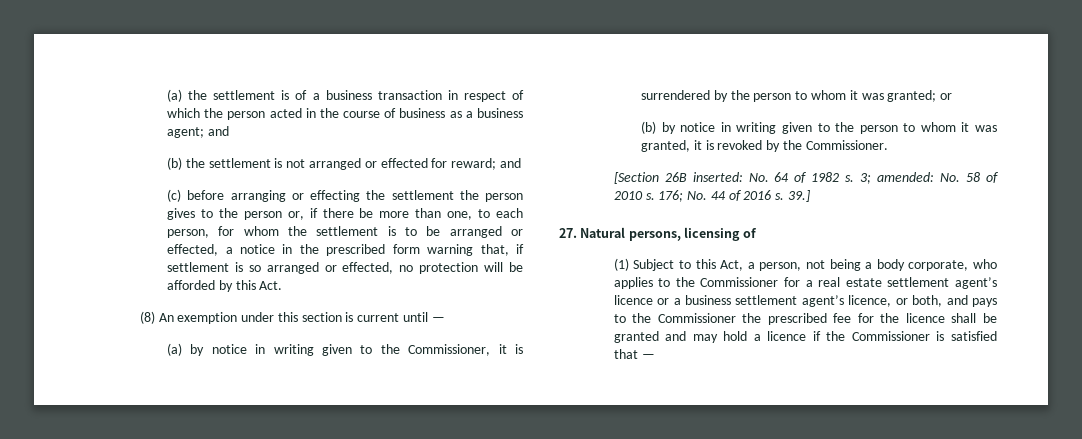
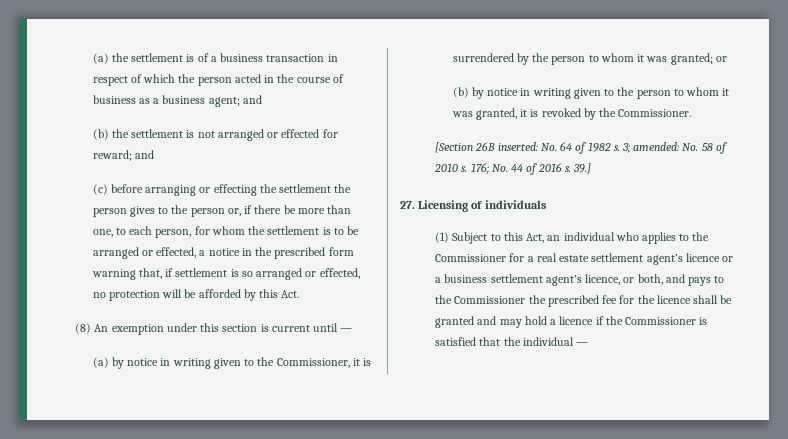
[580,227,757,241] Natural persons, licensing of -> [418,200,546,212] Licensing of individuals
[747,259,969,271] a person, not being a body corporate, -> [547,232,615,241] an individual
(638, 354) none -> [503,337,574,346] the individual

